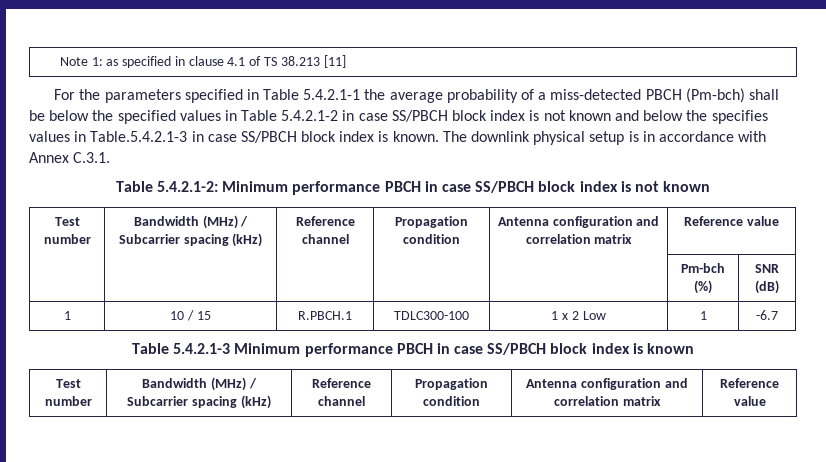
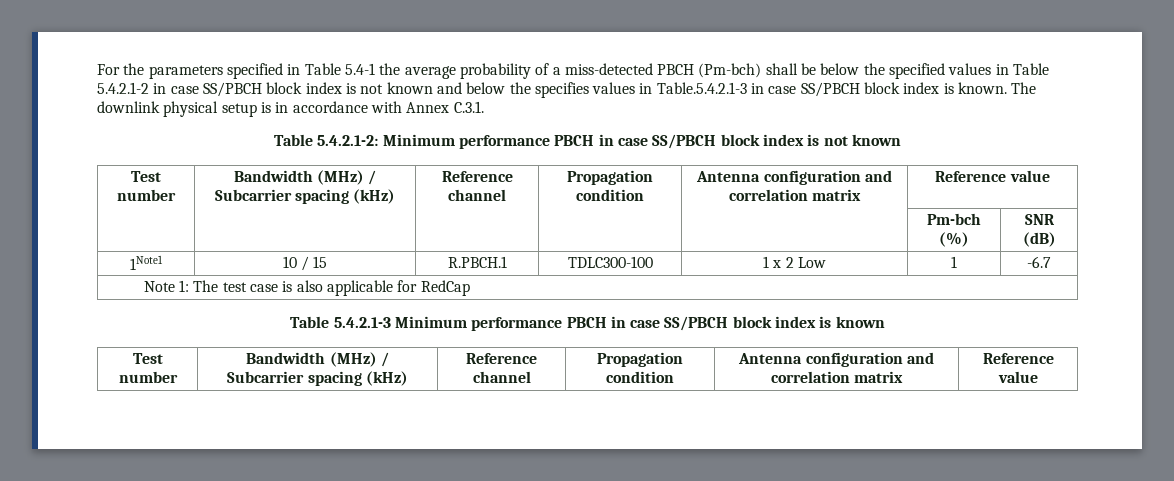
[59,55,346,68] Note 1: as specified in clause 4.1 of TS 38.213 [11] // -> (97, 69) none
[303,89,361,100] 5.4.2.1-1 -> [344,63,375,75] 5.4-1
[63,311,71,320] 1 -> [130,255,163,270] 1Note1
(778, 315) none -> [143,280,470,296] // Note 1: The test case is also applicable for RedCap

